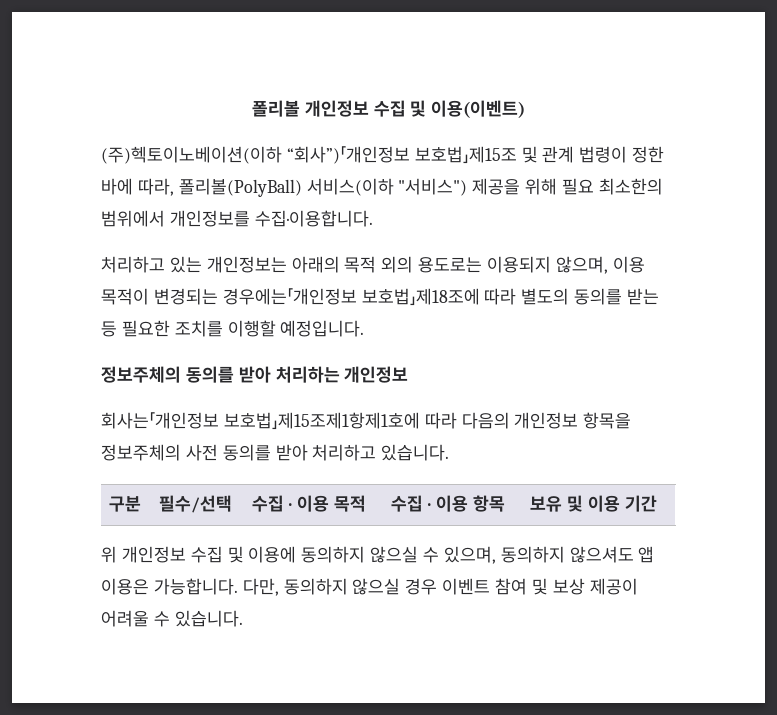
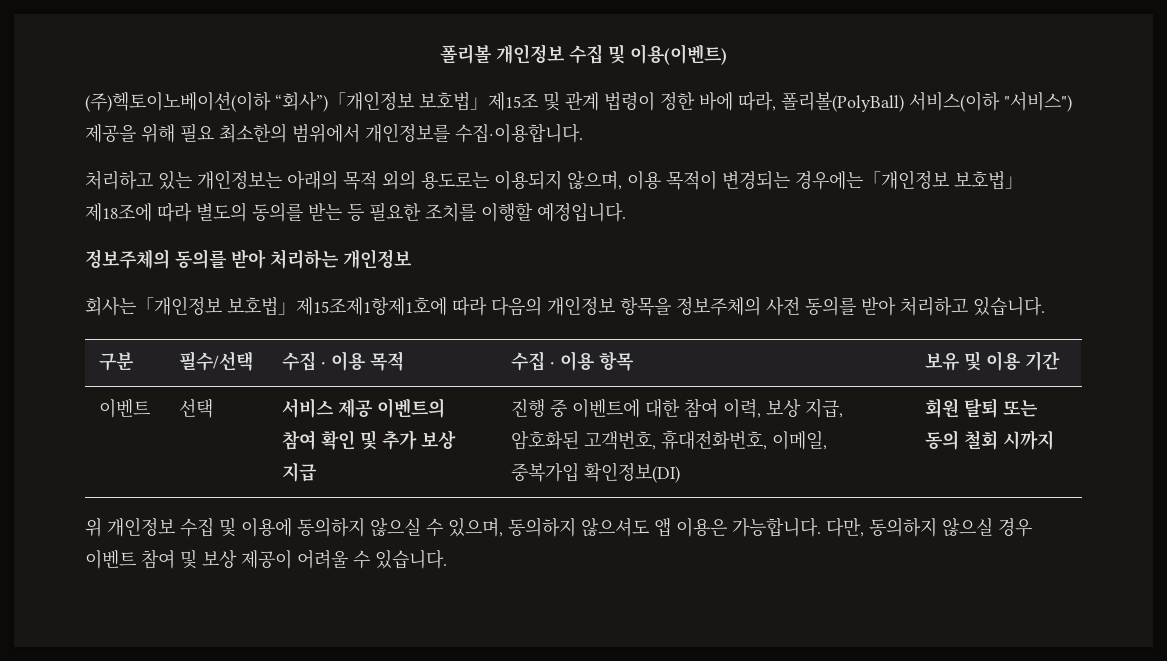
(657, 503) none -> [99,399,151,418] [179,399,214,418] [282,398,446,418] [282,430,457,450] [282,462,318,482] [511,398,844,418] [511,430,828,450] [511,462,681,483] [925,398,1039,418] [925,430,1055,450] // 이벤트 | 선택 | 서비스 제공 이벤트의 참여 확인 및 추가 보상 지급 | 진행 중 이벤트에 대한 참여 이력, 보상 지급, 암호화된 고객번호, 휴대전화번호, 이메일, 중복가입 확인정보(DI) | 회원 탈퇴 또는 동의 철회 시까지

